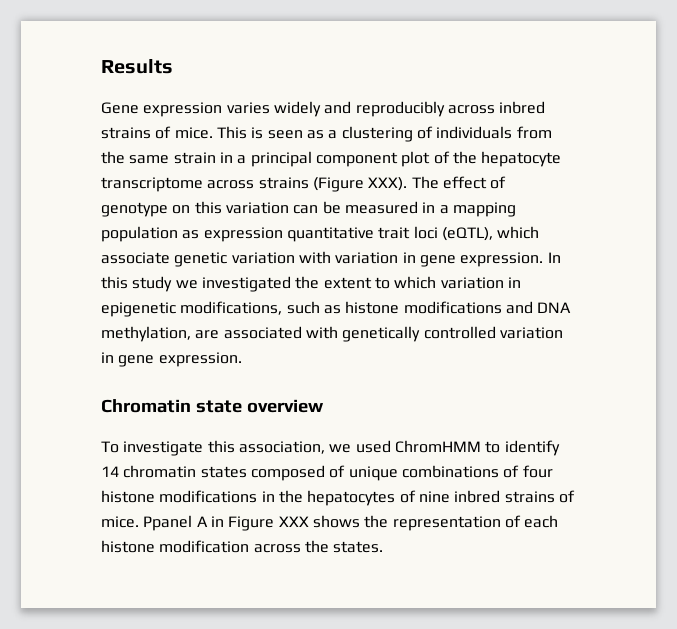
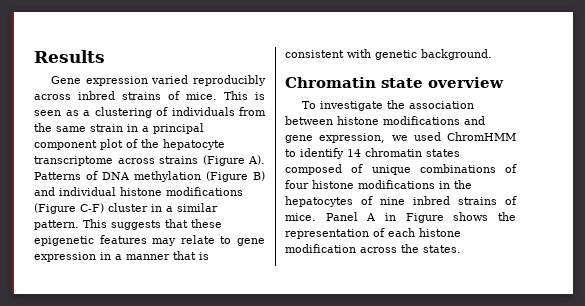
[226,101,352,117] varies widely and -> [151,75,189,84] varied
[368,176,507,191] [101,201,516,217] [101,226,540,242] [101,251,561,267] [101,276,521,292] [101,301,572,317] [101,326,563,342] [101,352,242,367] XXX). The effect of genotype on this variation can be measured in a mapping population as expression quantitative trait loci (eQTL), which associate genetic variation with variation in gene expression. In this study we investigated the extent to which variation in epigenetic modifications, such as histone modifications and DNA methylation, are associated with genetically controlled variation in gene expression. -> [248,155,265,165] [34,171,265,182] [34,187,243,196] [34,203,218,214] [34,219,222,230] [34,235,265,246] [34,251,209,262] [285,49,492,60] A). Patterns of DNA methylation (Figure B) and individual histone modifications (Figure C-F) cluster in a similar pattern. This suggests that these epigenetic features may relate to gene expression in a manner that is consistent with genetic background.
[207,440,325,454] this association, -> [387,100,475,109] [285,116,485,125] [285,133,386,143] the association between histone modifications and gene expression,
[143,515,193,531] Ppanel -> [325,212,358,221] Panel
[278,516,309,527] XXX -> (444, 218) none

